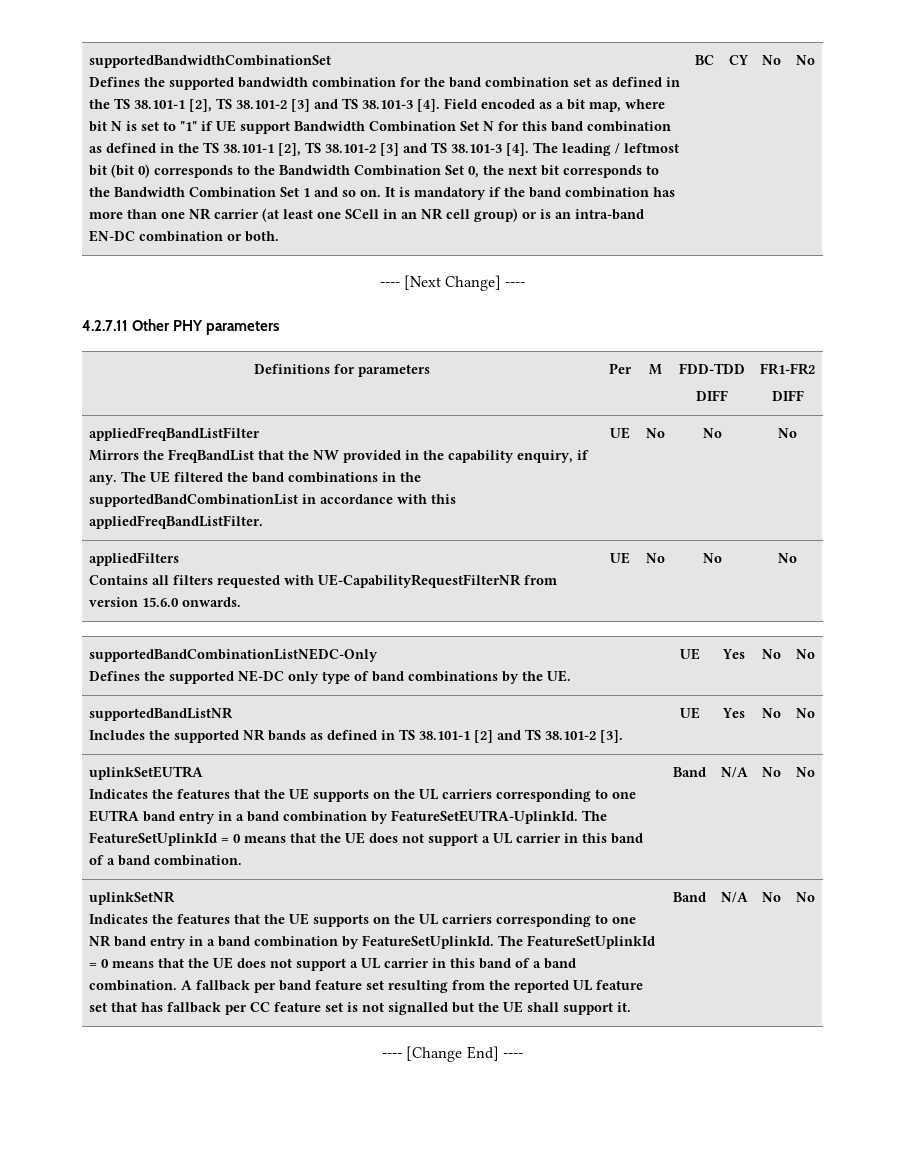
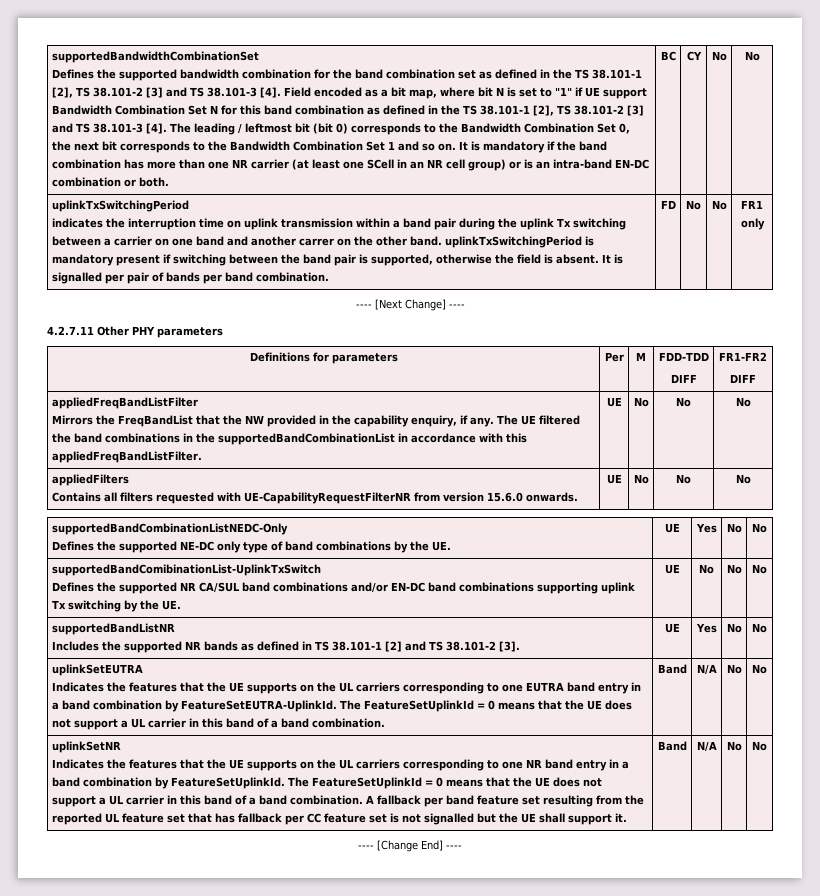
(815, 60) none -> [51,200,189,212] [51,218,626,230] [51,236,594,248] [51,254,623,266] [51,272,329,284] [660,200,676,209] [686,200,701,210] [711,200,727,210] [741,200,763,209] [740,218,765,230] // uplinkTxSwitchingPeriod // indicates the interruption time on uplink transmission within a band pair during the uplink Tx switching between a carrier on one band and another carrer on the other band. uplinkTxSwitchingPeriod is mandatory present if switching between the band pair is supported, otherwise the field is absent. It is signalled per pair of bands per band combination. | FD | No | No | FR1 only
(815, 654) none -> [51,564,321,576] [51,582,635,594] [51,600,181,612] [664,564,680,574] [699,564,714,574] [726,564,742,574] [752,564,767,574] // supportedBandComibinationList-UplinkTxSwitch // Defines the supported NR CA/SUL band combinations and/or EN-DC band combinations supporting uplink Tx switching by the UE. | UE | No | No | No

